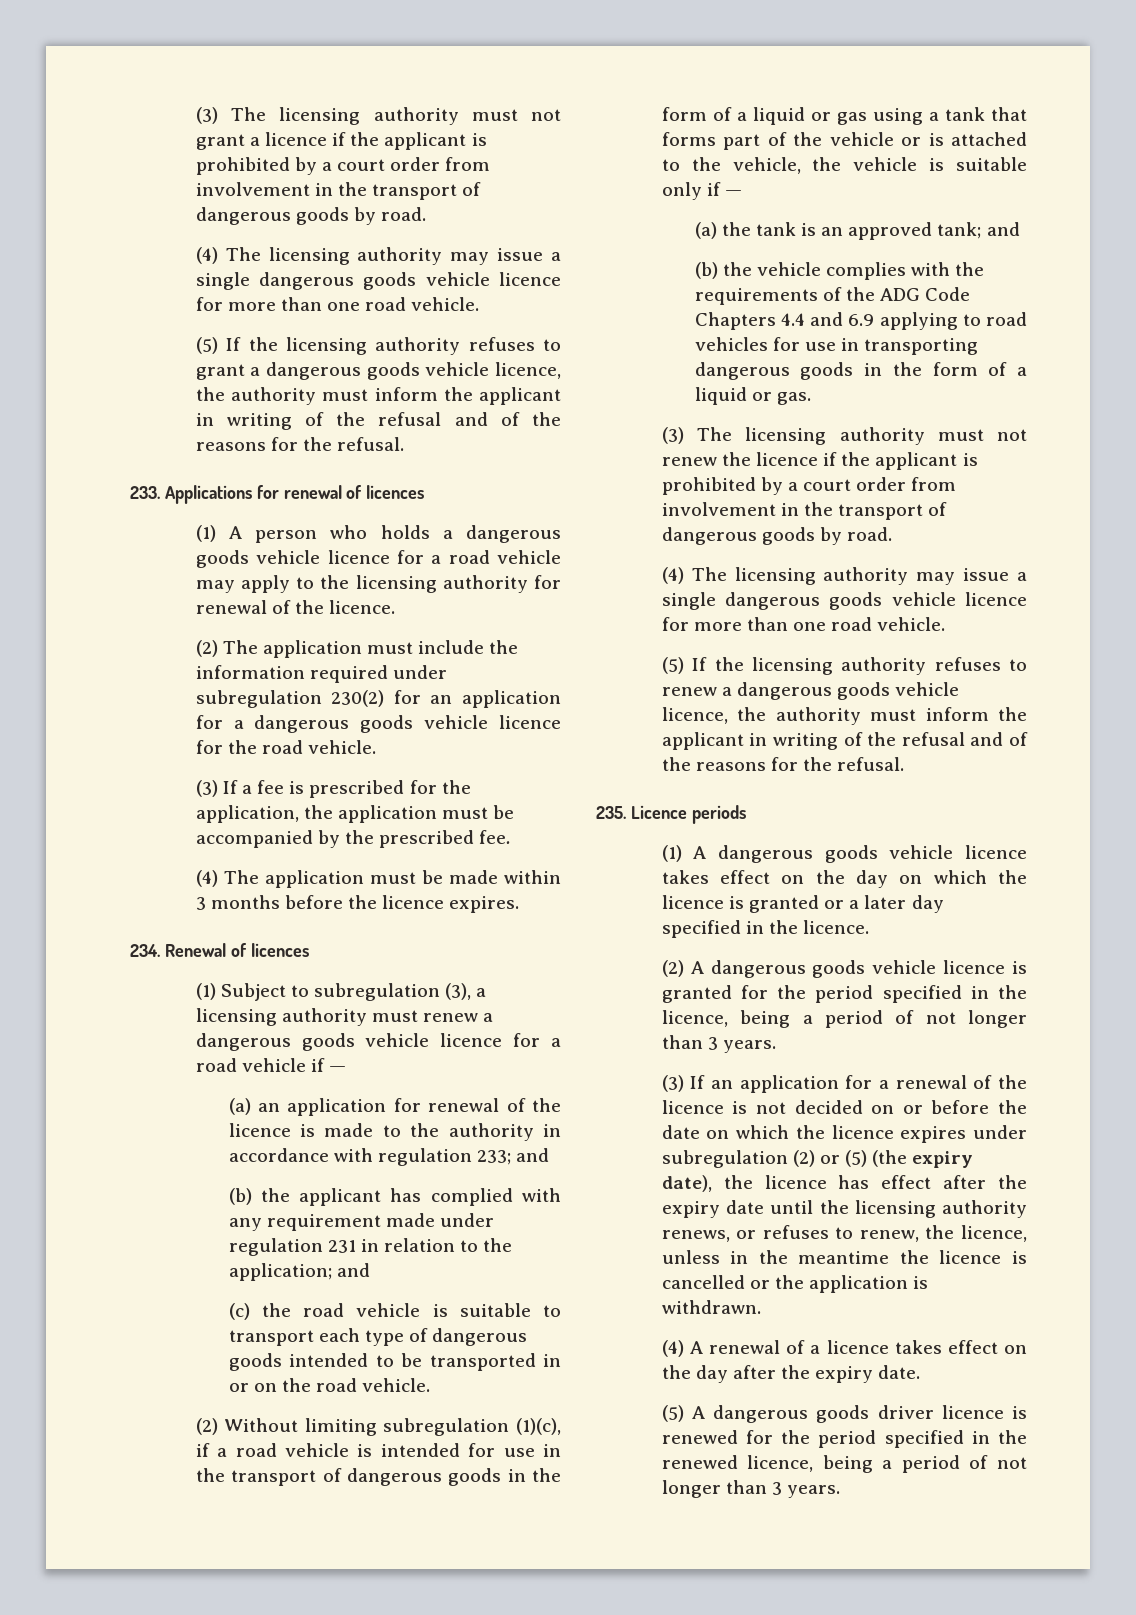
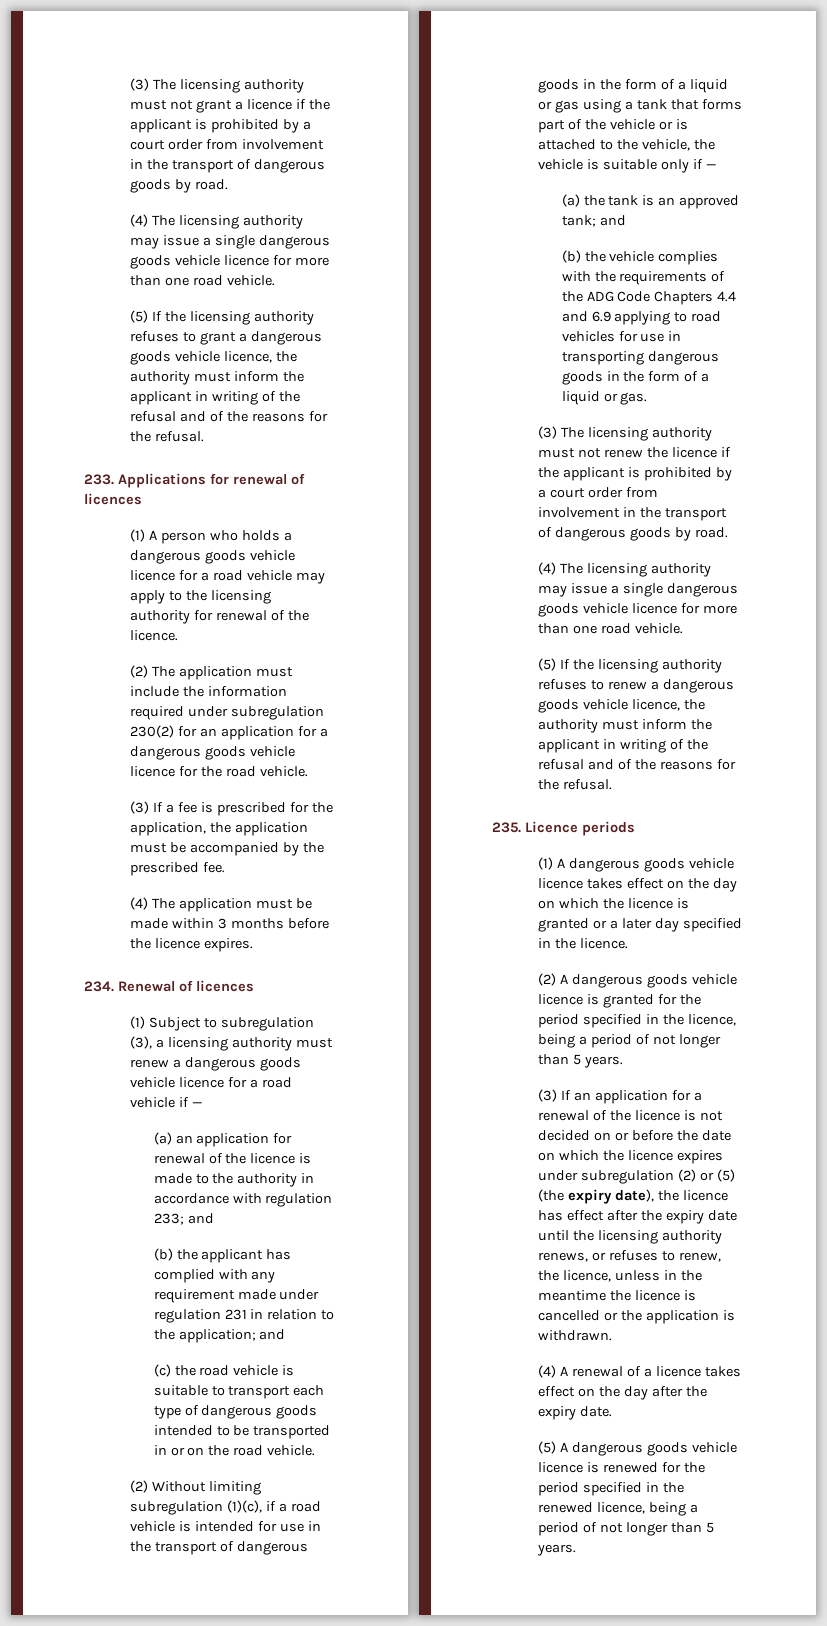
[707,1037,718,1050] 3 -> [573,1054,582,1065] 5
[877,1405,934,1419] driver -> [692,1442,738,1453] vehicle
[772,1482,783,1495] 3 -> [706,1522,715,1533] 5

